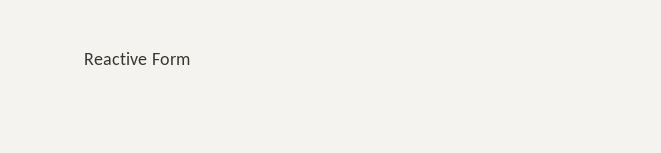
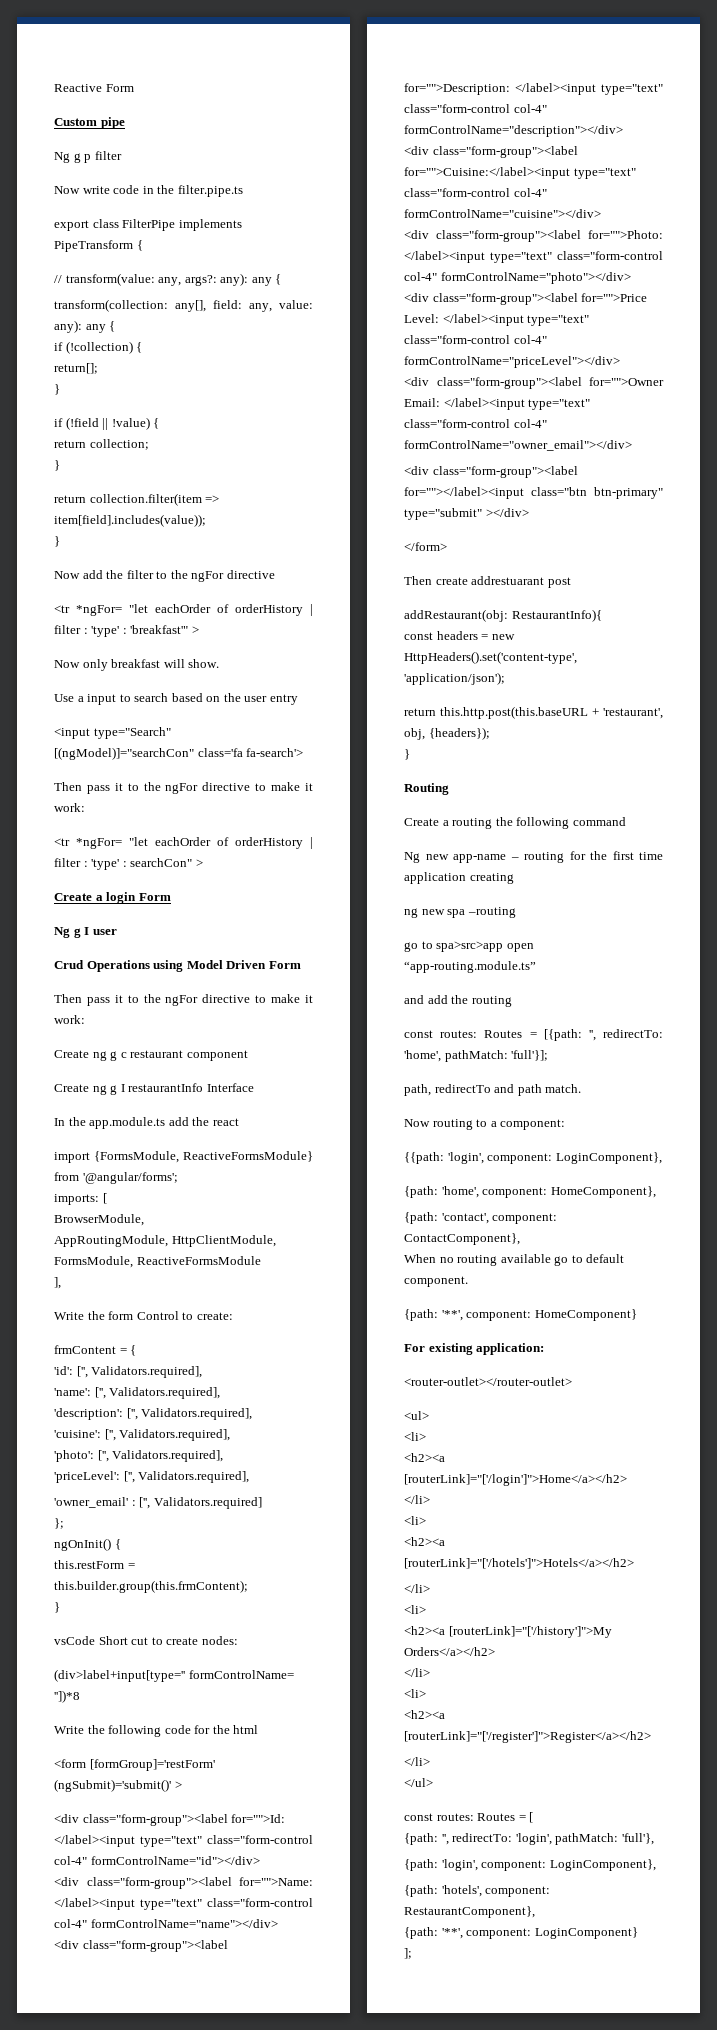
(190, 59) none -> [54,117,125,129] [54,151,122,163] [54,185,243,197] [54,219,242,231] [54,240,143,252] [54,273,282,286] [54,299,313,312] [54,320,116,333] [54,341,143,354] [54,363,98,374] [54,384,60,395] [54,417,160,430] [54,439,149,450] [54,460,60,471] [54,493,220,506] [54,514,206,527] [54,536,60,547] [54,570,275,582] [54,604,313,616] [54,625,199,637] [54,659,220,671] [54,693,298,705] [54,727,171,739] [54,747,304,760] [54,782,313,794] [54,803,85,812] [54,837,313,849] [54,858,203,870] [54,892,171,904] [54,927,117,938] [54,960,301,972] [54,994,313,1006] [54,1015,85,1024] [54,1050,248,1061] [54,1083,254,1095] [54,1117,239,1129] [54,1151,313,1163] [54,1172,178,1184] [54,1193,107,1205] [54,1214,144,1226] [54,1235,276,1247] [54,1256,261,1268] [54,1277,61,1289] [54,1311,233,1320] [54,1345,137,1356] [54,1366,203,1378] [54,1387,221,1399] [54,1408,253,1420] [54,1429,231,1441] [54,1450,224,1462] [54,1471,250,1483] [54,1497,262,1509] [54,1518,64,1529] [54,1538,121,1551] [54,1560,135,1569] [54,1580,248,1593] [54,1602,60,1613] [54,1636,238,1645] [54,1669,294,1682] [54,1690,80,1703] [54,1725,259,1737] [54,1759,215,1771] [54,1779,182,1792] [54,1814,286,1826] [54,1835,313,1847] [54,1856,260,1865] [54,1877,313,1889] [54,1898,313,1910] [54,1919,278,1928] [54,1940,228,1952] [404,83,663,95] [404,104,547,113] [404,125,623,137] [404,146,578,158] [404,167,636,179] [404,188,547,197] [404,209,601,218] [404,230,663,242] [404,251,663,263] [404,272,631,284] [404,293,648,305] [404,314,590,326] [404,335,547,344] [404,356,620,368] [404,377,664,389] [404,398,591,410] [404,419,547,428] [404,440,632,451] [404,466,578,478] [404,487,663,499] [404,508,529,520] [404,542,447,551] [404,576,571,588] [404,609,602,622] [404,631,515,640] [404,651,577,664] [404,672,505,685] [404,706,663,719] [404,727,490,740] [404,749,410,760] [404,783,449,795] [404,817,626,829] [404,851,663,863] [404,872,514,884] [404,907,516,918] [404,941,534,952] [404,961,536,973] [404,995,512,1007] [404,1029,663,1041] [404,1050,549,1062] [404,1084,582,1096] [404,1119,566,1130] [404,1152,662,1164] [404,1186,656,1198] [404,1212,558,1224] [404,1233,520,1245] [404,1254,625,1266] [404,1276,468,1287] [404,1309,637,1321] [404,1343,545,1355] [404,1377,572,1386] [404,1411,429,1420] [404,1432,426,1441] [404,1453,445,1462] [404,1474,627,1486] [404,1495,430,1504] [404,1516,426,1525] [404,1537,445,1546] [404,1558,634,1569] [404,1584,430,1593] [404,1605,426,1614] [404,1626,612,1638] [404,1647,495,1656] [404,1668,430,1677] [404,1689,426,1698] [404,1710,445,1719] [404,1731,651,1743] [404,1757,430,1766] [404,1778,433,1787] [404,1812,534,1823] [404,1833,654,1845] [404,1859,656,1871] [404,1885,551,1897] [404,1906,535,1918] [404,1927,638,1939] [404,1948,412,1959] // Custom pipe // Ng g p filter // Now write code in the filter.pipe.ts // export class FilterPipe implements PipeTransform { // // transform(value: any, args?: any): any { // transform(collection: any[], field: any, value: any): any { // if (!collection) { // return[]; // } // if (!field || !value) { // return collection; // } // return collection.filter(item => item[field].includes(value)); // } // Now add the filter to the ngFor directive // <tr *ngFor= "let eachOrder of orderHistory | filter : 'type' : 'breakfast'" > // Now only breakfast will show. // Use a input to search based on the user entry // <input type="Search" [(ngModel)]="searchCon" class='fa fa-search'> // Then pass it to the ngFor directive to make it work: // <tr *ngFor= "let eachOrder of orderHistory | filter : 'type' : searchCon" > // Create a login Form // Ng g I user // Crud Operations using Model Driven Form // Then pass it to the ngFor directive to make it work: // Create ng g c restaurant component // Create ng g I restaurantInfo Interface // In the app.module.ts add the react // import {FormsModule, ReactiveFormsModule} from '@angular/forms'; // imports: [ // BrowserModule, // AppRoutingModule, HttpClientModule, FormsModule, ReactiveFormsModule // ], // Write the form Control to create: // frmContent = { // 'id': ['', Validators.required], // 'name': ['', Validators.required], // 'description': ['', Validators.required], // 'cuisine': ['', Validators.required], // 'photo': ['', Validators.required], // 'priceLevel': ['', Validators.required], // 'owner_email' : ['', Validators.required] // }; // ngOnInit() { // this.restForm = this.builder.group(this.frmContent); // } // vsCode Short cut to create nodes: // (div>label+input[type='' formControlName= ''])*8 // Write the following code for the html // <form [formGroup]='restForm' (ngSubmit)='submit()' > // <div class="form-group"><label for="">Id: </label><input type="text" class="form-control col-4" formControlName="id"></div> // <div class="form-group"><label for="">Name: </label><input type="text" class="form-control col-4" formControlName="name"></div> // <div class="form-group"><label for="">Description: </label><input type="text" class="form-control col-4" formControlName="description"></div> // <div class="form-group"><label for="">Cuisine:</label><input type="text" class="form-control col-4" formControlName="cuisine"></div> // <div class="form-group"><label for="">Photo: </label><input type="text" class="form-control col-4" formControlName="photo"></div> // <div class="form-group"><label for="">Price Level: </label><input type="text" class="form-control col-4" formControlName="priceLevel"></div> // <div class="form-group"><label for="">Owner Email: </label><input type="text" class="form-control col-4" formControlName="owner_email"></div> // <div class="form-group"><label for=""></label><input class="btn btn-primary" type="submit" ></div> // </form> // Then create addrestuarant post // addRestaurant(obj: RestaurantInfo){ // const headers = new HttpHeaders().set('content-type', 'application/json'); // return this.http.post(this.baseURL + 'restaurant', obj, {headers}); // } // Routing // Create a routing the following command // Ng new app-name – routing for the first time application creating // ng new spa –routing // go to spa>src>app open “app-routing.module.ts” // and add the routing // const routes: Routes = [{path: '', redirectTo: 'home', pathMatch: 'full'}]; // path, redirectTo and path match. // Now routing to a component: // {{path: 'login', component: LoginComponent}, // {path: 'home', component: HomeComponent}, // {path: 'contact', component: ContactComponent}, // When no routing available go to default component. // {path: '**', component: HomeComponent} // For existing application: // <router-outlet></router-outlet> // <ul> // <li> // <h2><a [routerLink]="['/login']">Home</a></h2> // </li> // <li> // <h2><a [routerLink]="['/hotels']">Hotels</a></h2> // </li> // <li> // <h2><a [routerLink]="['/history']">My Orders</a></h2> // </li> // <li> // <h2><a [routerLink]="['/register']">Register</a></h2> // </li> // </ul> // const routes: Routes = [ // {path: '', redirectTo: 'login', pathMatch: 'full'}, // {path: 'login', component: LoginComponent}, // {path: 'hotels', component: RestaurantComponent}, // {path: '**', component: LoginComponent} // ];

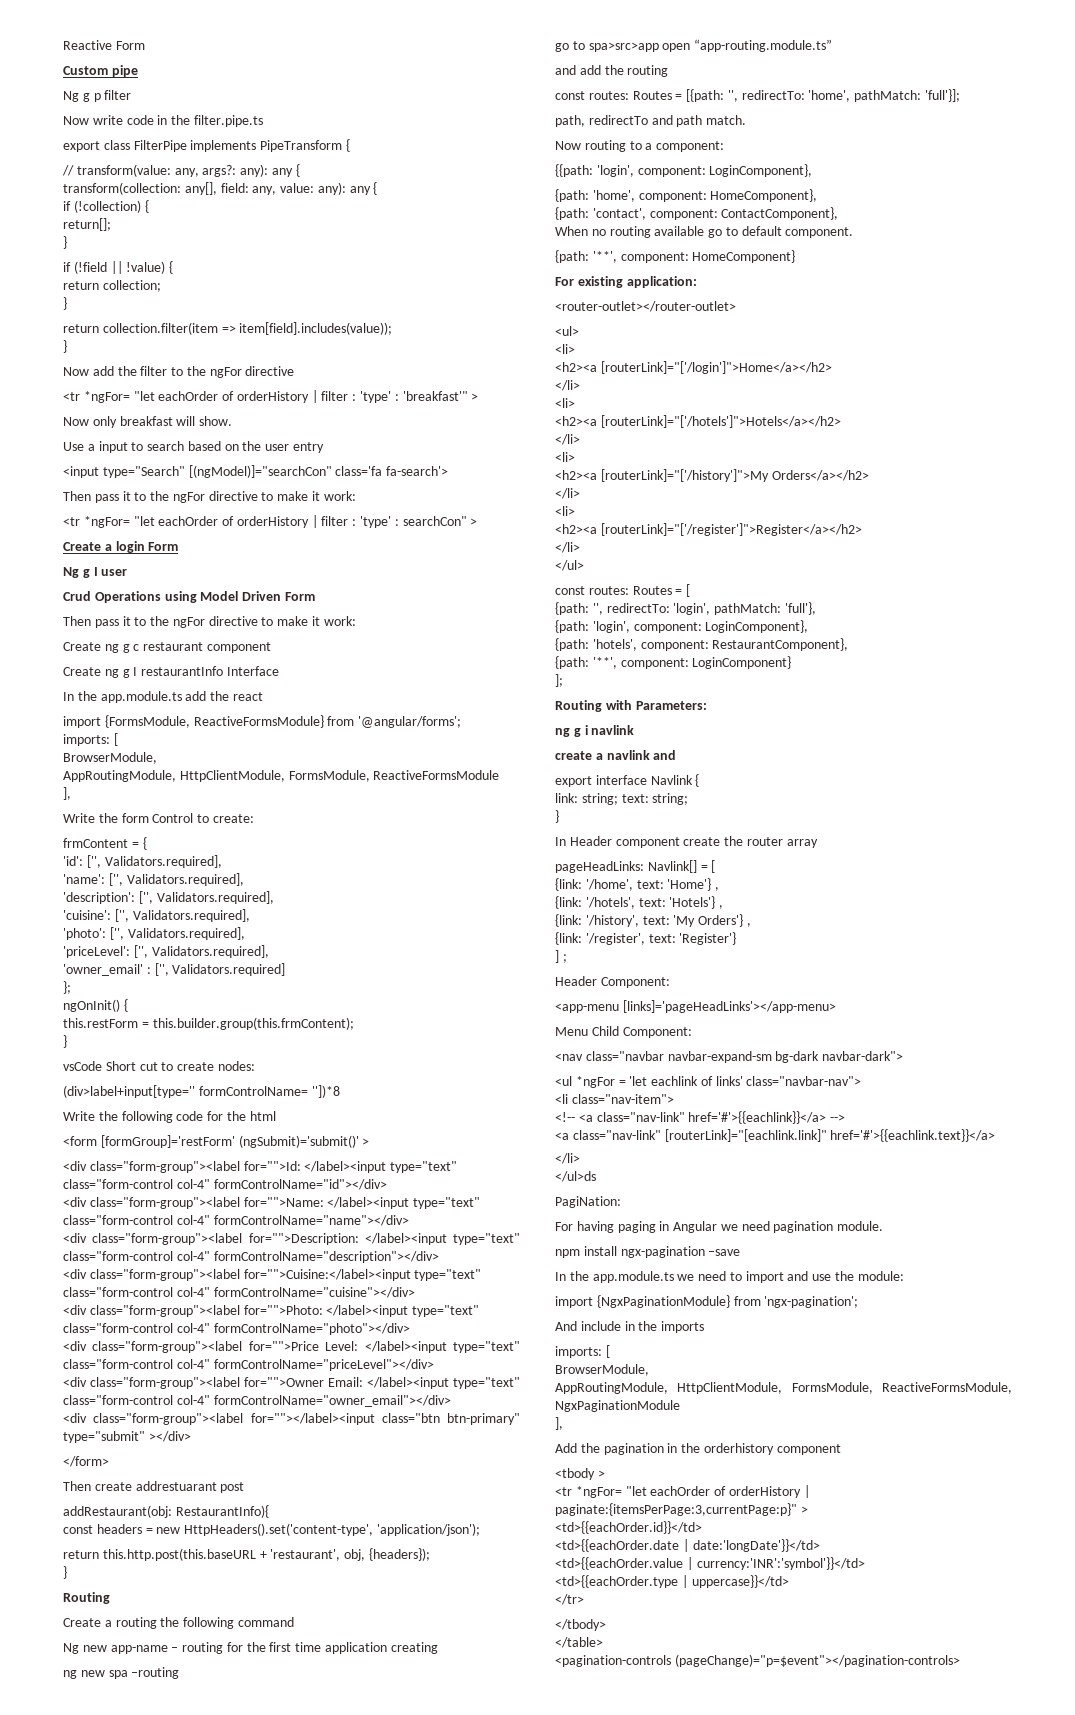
(412, 1953) none -> [555,700,707,712] [555,725,635,737] [555,750,677,760] [555,774,700,787] [555,793,689,805] [555,810,559,823] [555,836,818,848] [555,860,716,873] [555,878,720,891] [555,896,724,909] [555,914,751,927] [555,932,737,945] [555,950,567,963] [555,976,670,988] [555,1000,836,1013] [555,1026,692,1038] [555,1051,904,1063] [555,1076,862,1088] [555,1094,674,1104] [555,1111,846,1124] [555,1129,996,1142] [555,1153,580,1164] [555,1171,596,1182] [555,1196,621,1208] [555,1221,884,1233] [555,1246,741,1258] [555,1271,904,1283] [555,1295,859,1308] [555,1321,705,1333] [555,1345,610,1358] [555,1364,649,1376] [555,1382,1012,1394] [555,1400,680,1412] [555,1417,563,1430] [555,1443,841,1455] [555,1468,605,1480] [555,1485,810,1498] [555,1503,808,1516] [555,1521,702,1534] [555,1539,820,1552] [555,1557,865,1570] [555,1575,789,1588] [555,1594,584,1605] [555,1619,606,1631] [555,1637,603,1648] [555,1654,960,1667] // Routing with Parameters: // ng g i navlink // create a navlink and // export interface Navlink { // link: string; text: string; // } // In Header component create the router array // pageHeadLinks: Navlink[] = [ // {link: '/home', text: 'Home'} , // {link: '/hotels', text: 'Hotels'} , // {link: '/history', text: 'My Orders'} , // {link: '/register', text: 'Register'} // ] ; // Header Component: // <app-menu [links]='pageHeadLinks'></app-menu> // Menu Child Component: // <nav class="navbar navbar-expand-sm bg-dark navbar-dark"> // <ul *ngFor = 'let eachlink of links' class="navbar-nav"> // <li class="nav-item"> // <!-- <a class="nav-link" href='#'>{{eachlink}}</a> --> // <a class="nav-link" [routerLink]="[eachlink.link]" href='#'>{{eachlink.text}}</a> // </li> // </ul>ds // PagiNation: // For having paging in Angular we need pagination module. // npm install ngx-pagination –save // In the app.module.ts we need to import and use the module: // import {NgxPaginationModule} from 'ngx-pagination'; // And include in the imports // imports: [ // BrowserModule, // AppRoutingModule, HttpClientModule, FormsModule, ReactiveFormsModule, NgxPaginationModule // ], // Add the pagination in the orderhistory component // <tbody > // <tr *ngFor= "let eachOrder of orderHistory | paginate:{itemsPerPage:3,currentPage:p}" > // <td>{{eachOrder.id}}</td> // <td>{{eachOrder.date | date:'longDate'}}</td> // <td>{{eachOrder.value | currency:'INR':'symbol'}}</td> // <td>{{eachOrder.type | uppercase}}</td> // </tr> // </tbody> // </table> // <pagination-controls (pageChange)="p=$event"></pagination-controls>

